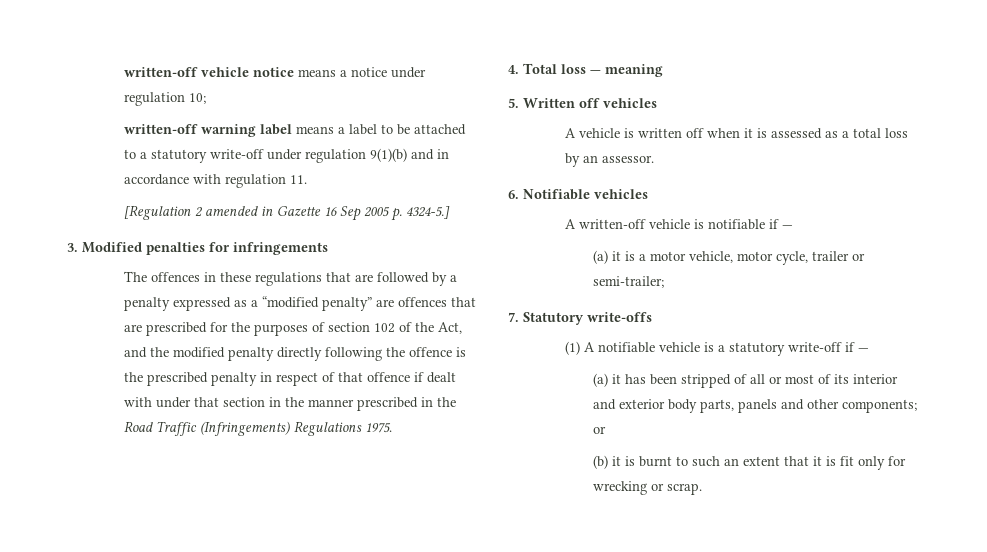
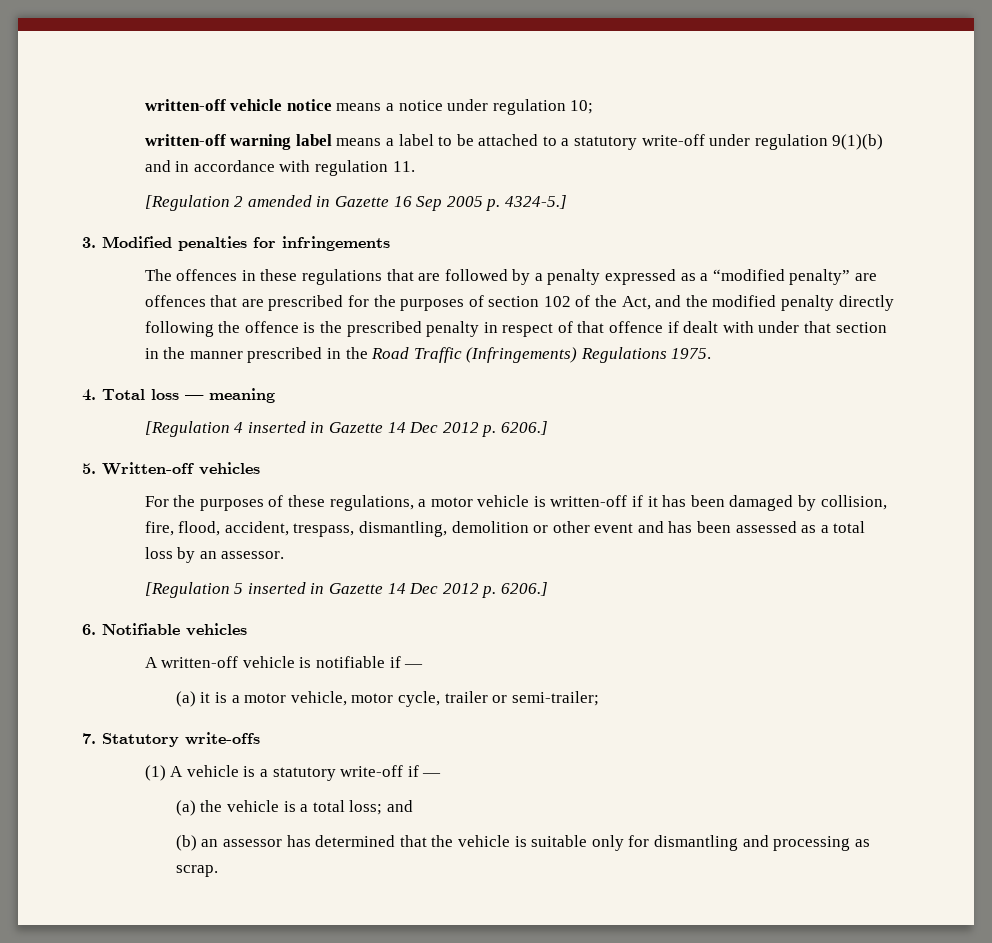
(663, 70) none -> [144,421,548,437] // [Regulation 4 inserted in Gazette 14 Dec 2012 p. 6206.]
[523,98,657,108] [564,128,767,138] Written off vehicles // A vehicle is written off when it is -> [102,462,260,475] [144,495,887,511] [144,521,732,537] Written-off vehicles // For the purposes of these regulations, a motor vehicle is written-off if it has been damaged by collision, fire, flood, accident, trespass, dismantling, demolition or other event and has been
(654, 159) none -> [144,582,548,598] // [Regulation 5 inserted in Gazette 14 Dec 2012 p. 6206.]
[597,342,655,353] notifiable -> (184, 771) none
[612,374,899,388] [593,399,918,413] [593,426,607,434] [593,455,907,470] [593,481,665,495] it has been stripped of all or most of its interior and exterior body parts, panels and other components; or // (b) it is burnt to such an extent that it is fit only for wrecking or -> [200,800,413,815] [175,835,870,851] the vehicle is a total loss; and // (b) an assessor has determined that the vehicle is suitable only for dismantling and processing as

